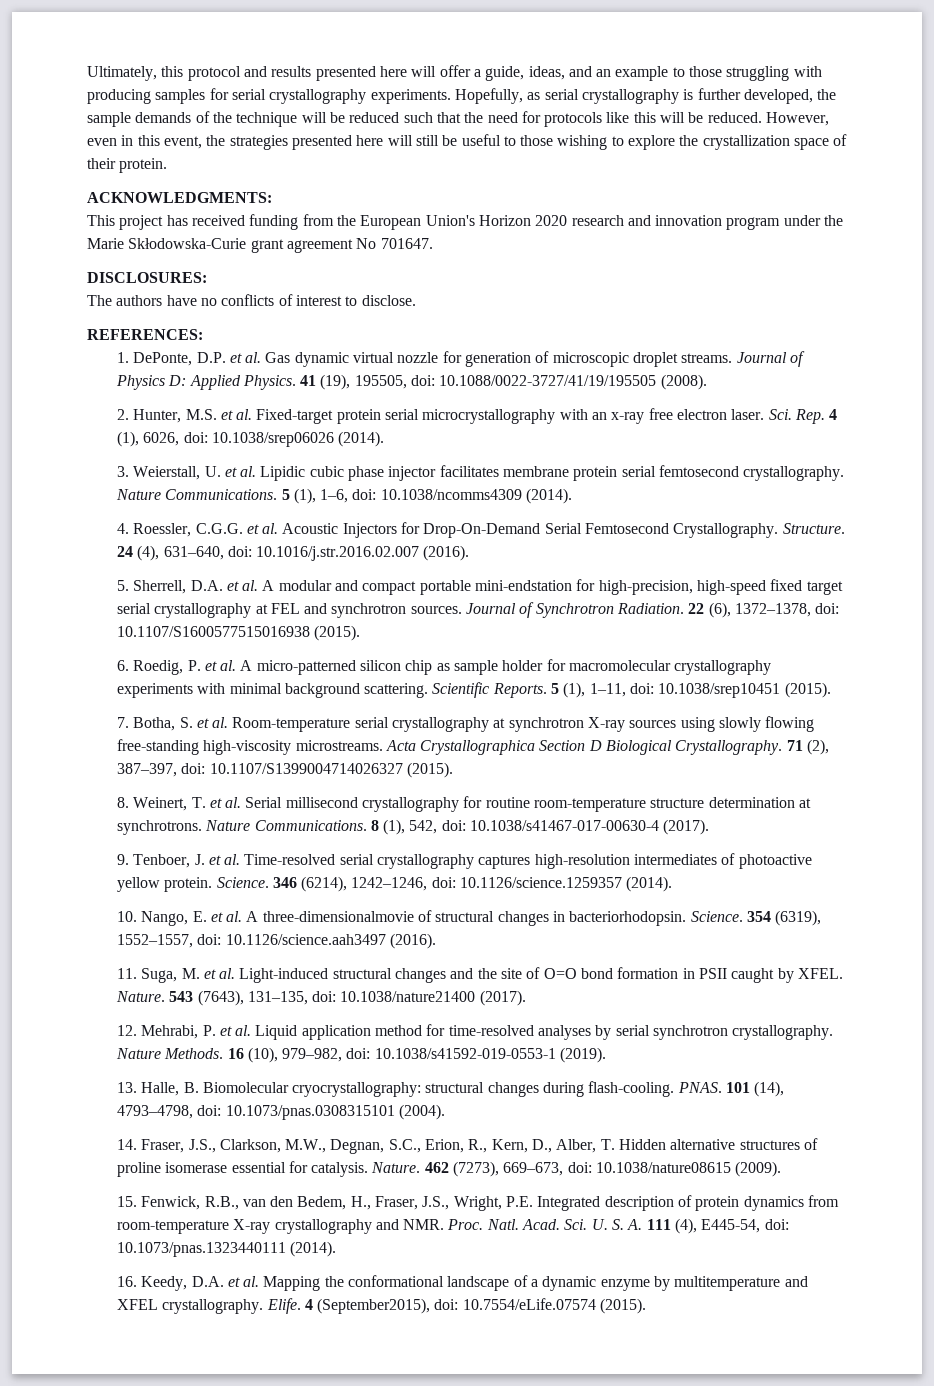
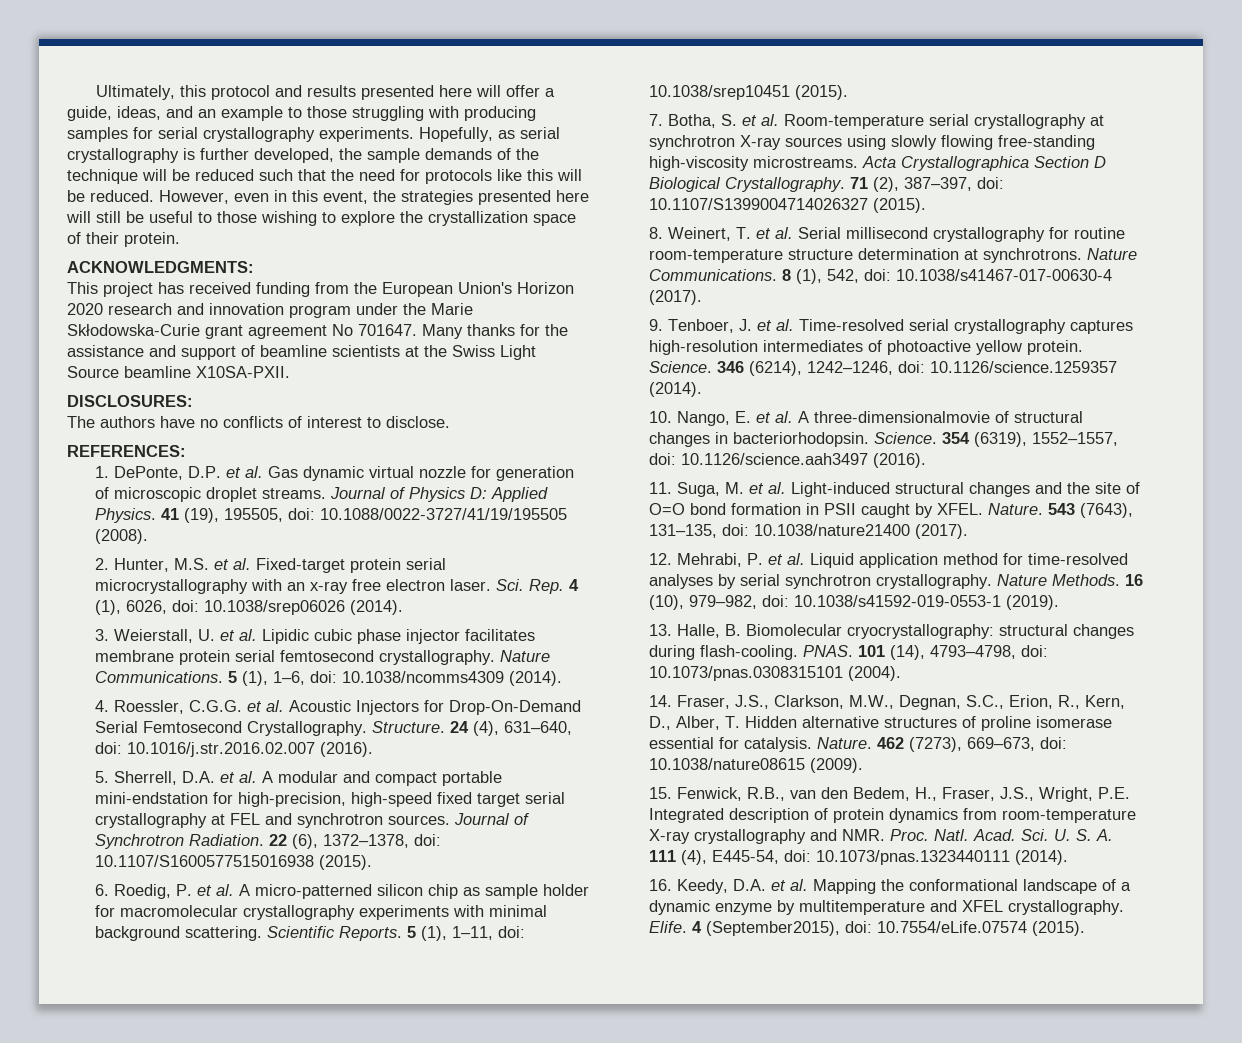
(433, 243) none -> [422,324,568,339] [67,345,536,360] [67,366,290,378] Many thanks for the assistance and support of beamline scientists at the Swiss Light Source beamline X10SA-PXII.

